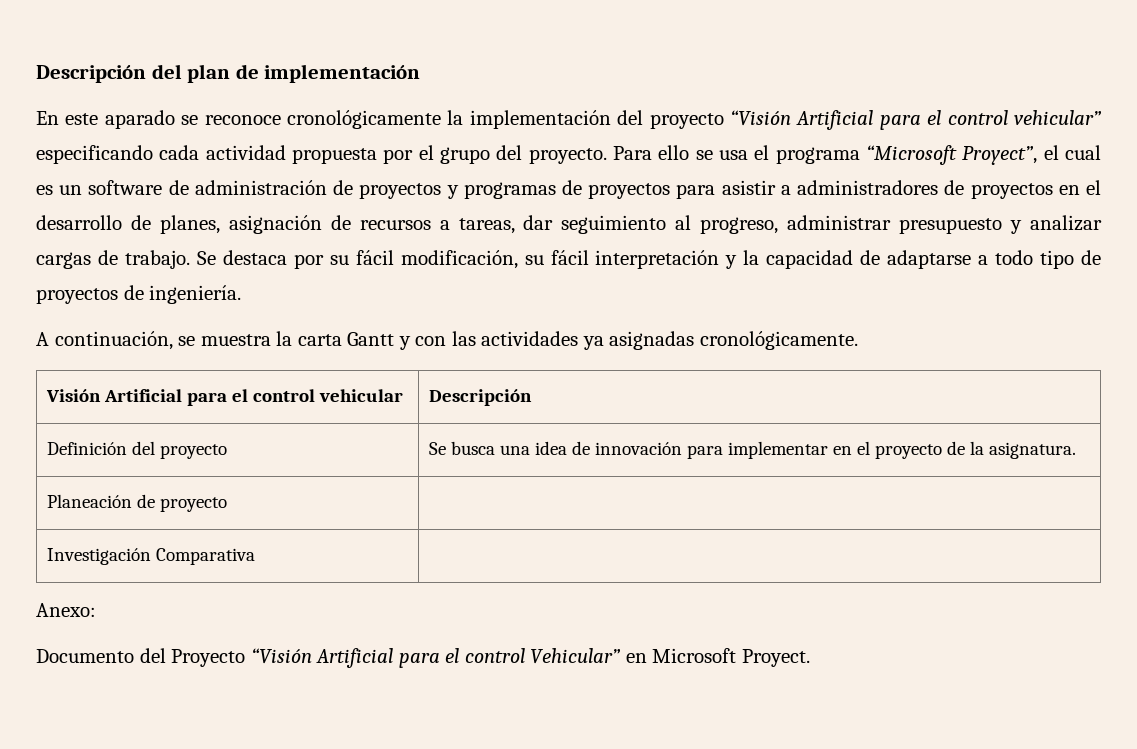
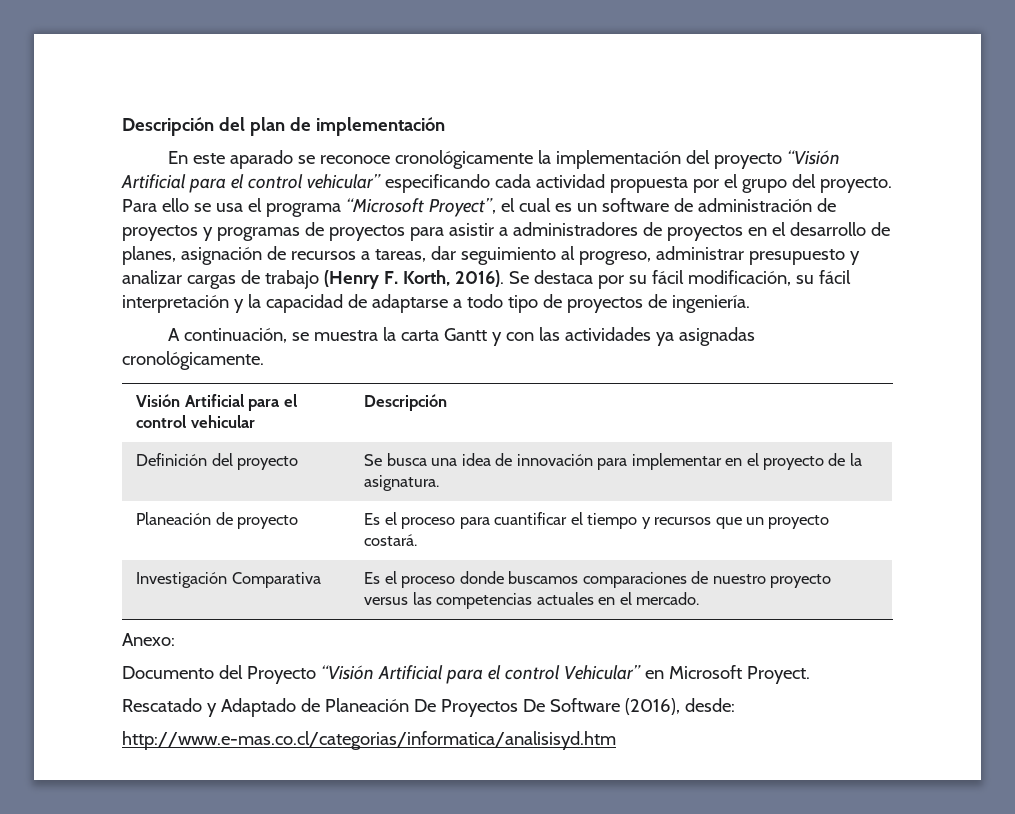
[124,250,190,269] trabajo. -> [264,270,504,289] trabajo (Henry F. Korth, 2016).
[46,548,255,565] // Investigación Comparativa | -> [364,512,830,529] [364,534,418,546] [136,572,321,588] [364,571,832,588] [364,592,700,609] Es el proceso para cuantificar el tiempo y recursos que un proyecto costará. // Investigación Comparativa | Es el proceso donde buscamos comparaciones de nuestro proyecto versus las competencias actuales en el mercado.
(810, 658) none -> [122,698,735,717] [122,731,616,750] // Rescatado y Adaptado de Planeación De Proyectos De Software (2016), desde: // http://www.e-mas.co.cl/categorias/informatica/analisisyd.htm

